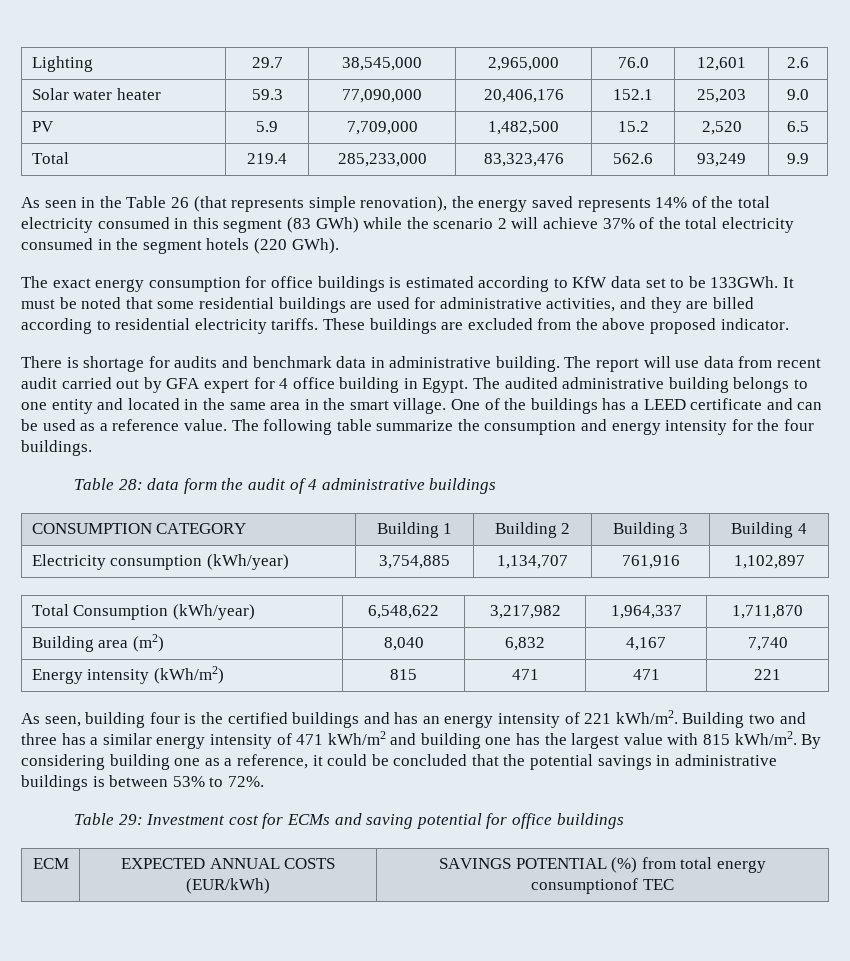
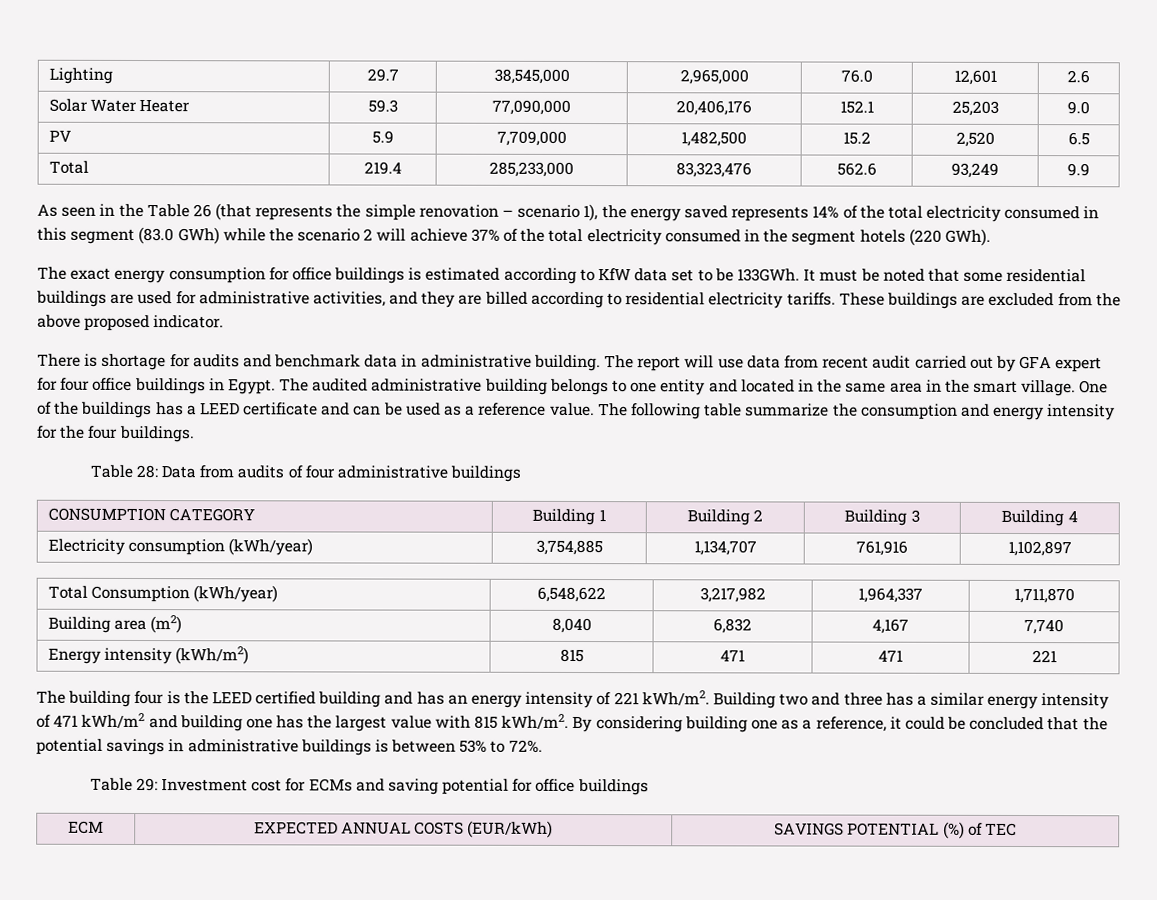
[73,88,162,100] water heater -> [90,98,191,113] Water Heater
[308,196,448,212] simple renovation), -> [336,204,599,222] the simple renovation – scenario 1),
[286,217,311,233] (83 -> [138,227,175,245] (83.0
[279,377,400,393] 4 office building -> [60,377,206,395] four office buildings
[147,478,318,494] data form the audit of 4 -> [160,465,335,479] Data from audits of four
[21,713,81,727] As seen, -> [36,690,66,704] The
[227,712,360,728] certified buildings -> [211,691,382,708] LEED certified building
[641,857,766,873] [531,878,639,894] from total energy consumptionof -> [967,822,983,836] of

